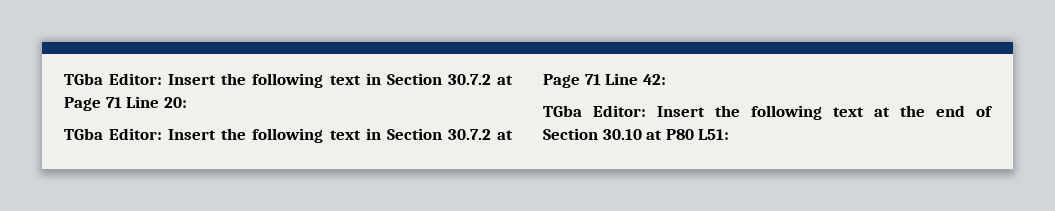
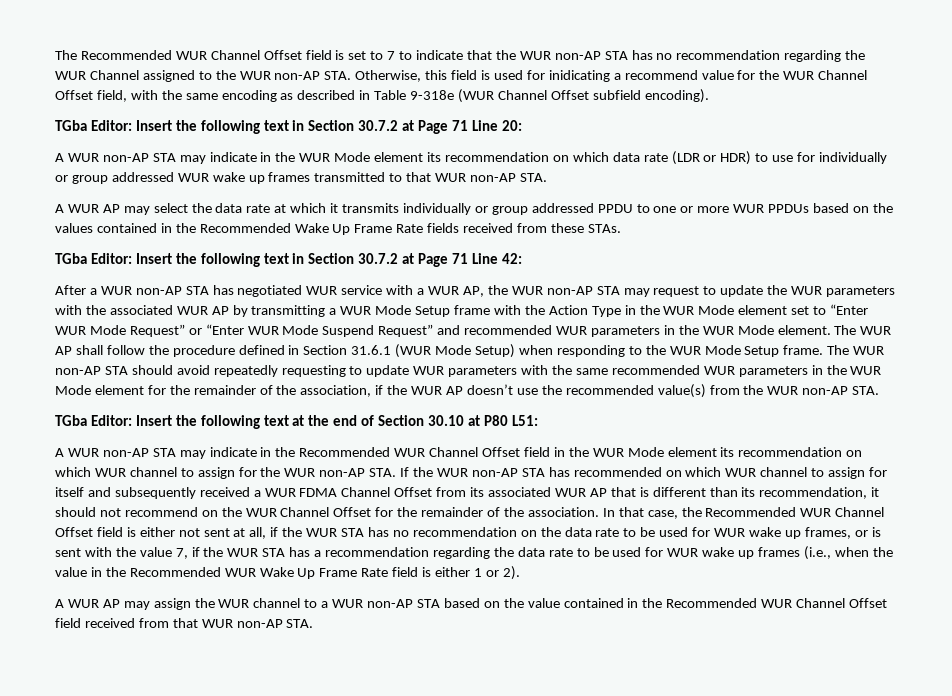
(64, 79) none -> [55,50,866,62] [55,70,868,82] [55,89,709,103] The Recommended WUR Channel Offset field is set to 7 to indicate that the WUR non-AP STA has no recommendation regarding the WUR Channel assigned to the WUR non-AP STA. Otherwise, this field is used for inidicating a recommend value for the WUR Channel Offset field, with the same encoding as described in Table 9-318e (WUR Channel Offset subfield encoding). //
(187, 102) none -> [55,151,888,165] [55,172,547,184] [55,203,893,215] [55,223,621,235] // A WUR non-AP STA may indicate in the WUR Mode element its recommendation on which data rate (LDR or HDR) to use for individually or group addressed WUR wake up frames transmitted to that WUR non-AP STA. // A WUR AP may select the data rate at which it transmits individually or group addressed PPDU to one or more WUR PPDUs based on the values contained in the Recommended Wake Up Frame Rate fields received from these STAs.
(666, 79) none -> [55,285,896,297] [55,304,869,317] [55,324,892,337] [55,344,885,358] [55,365,882,377] [55,384,880,398] // After a WUR non-AP STA has negotiated WUR service with a WUR AP, the WUR non-AP STA may request to update the WUR parameters with the associated WUR AP by transmitting a WUR Mode Setup frame with the Action Type in the WUR Mode element set to “Enter WUR Mode Request” or “Enter WUR Mode Suspend Request” and recommended WUR parameters in the WUR Mode element. The WUR AP shall follow the procedure defined in Section 31.6.1 (WUR Mode Setup) when responding to the WUR Mode Setup frame. The WUR non-AP STA should avoid repeatedly requesting to update WUR parameters with the same recommended WUR parameters in the WUR Mode element for the remainder of the association, if the WUR AP doesn’t use the recommended value(s) from the WUR non-AP STA.
(730, 134) none -> [55,447,863,459] [55,467,888,479] [55,487,880,499] [55,507,885,519] [55,527,881,539] [55,546,893,560] [55,566,520,580] [55,598,888,610] [55,618,314,628] // A WUR non-AP STA may indicate in the Recommended WUR Channel Offset field in the WUR Mode element its recommendation on which WUR channel to assign for the WUR non-AP STA. If the WUR non-AP STA has recommended on which WUR channel to assign for itself and subsequently received a WUR FDMA Channel Offset from its associated WUR AP that is different than its recommendation, it should not recommend on the WUR Channel Offset for the remainder of the association. In that case, the Recommended WUR Channel Offset field is either not sent at all, if the WUR STA has no recommendation on the data rate to be used for WUR wake up frames, or is sent with the value 7, if the WUR STA has a recommendation regarding the data rate to be used for WUR wake up frames (i.e., when the value in the Recommended WUR Wake Up Frame Rate field is either 1 or 2). // A WUR AP may assign the WUR channel to a WUR non-AP STA based on the value contained in the Recommended WUR Channel Offset field received from that WUR non-AP STA.

